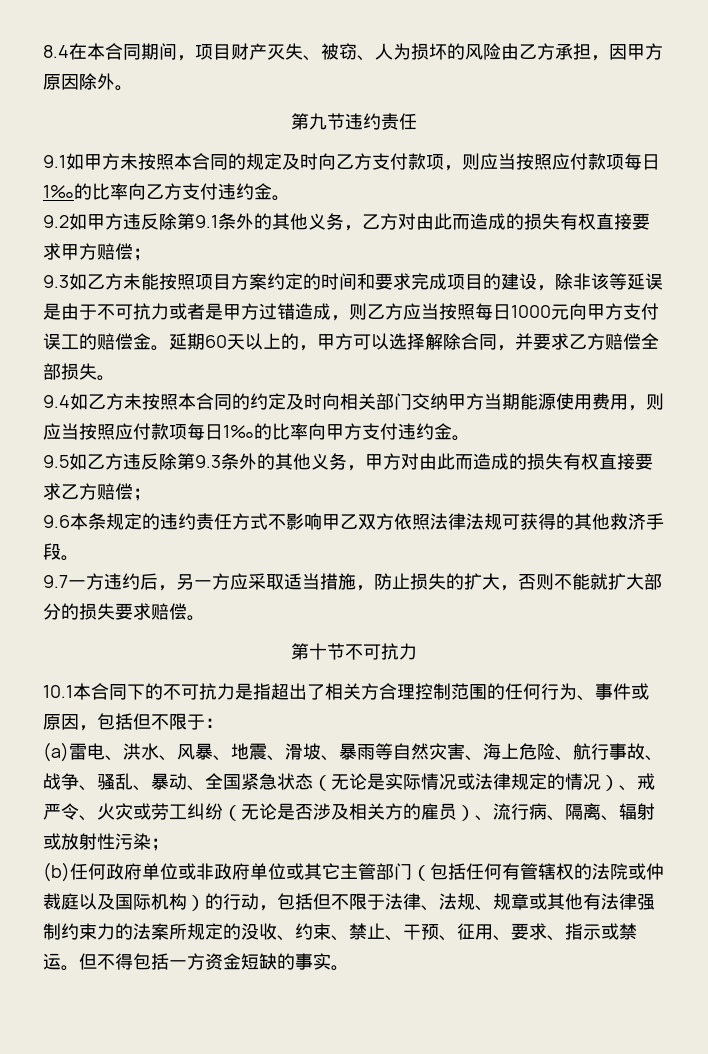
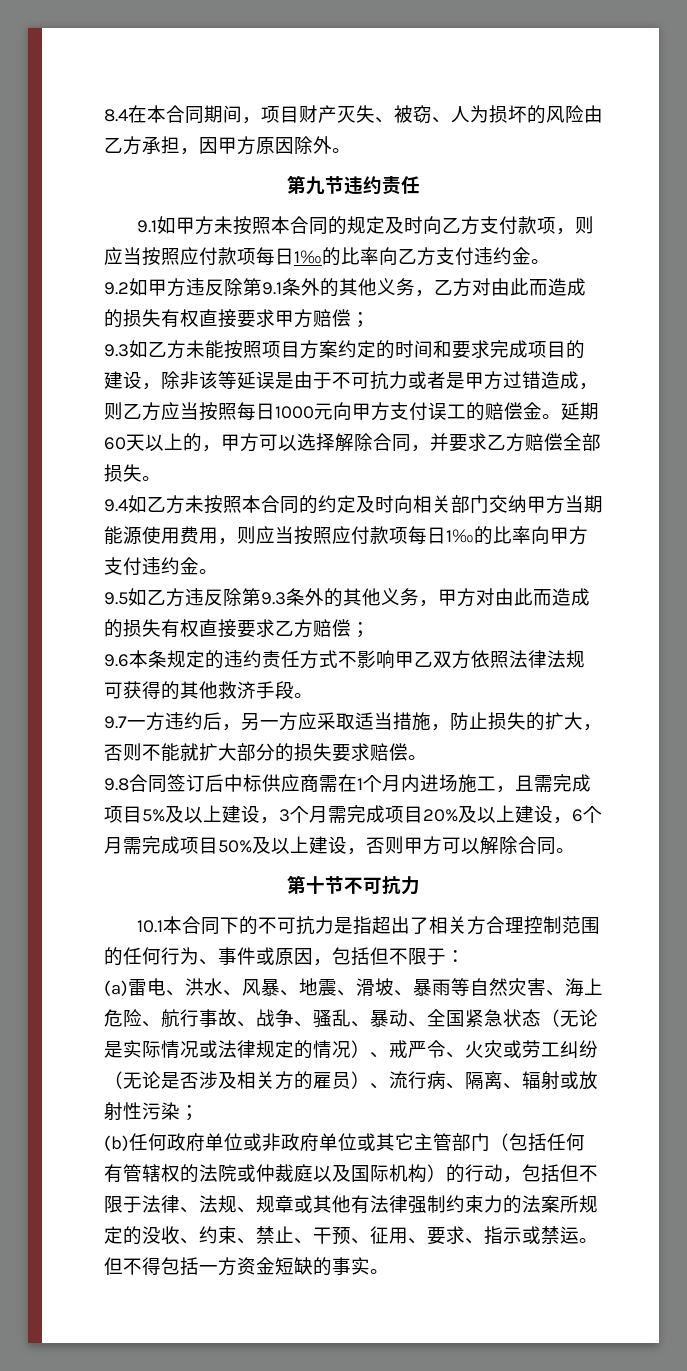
(205, 618) none -> [104,774,591,793] [104,805,602,824] [104,836,575,855] // 9.8合同签订后中标供应商需在1个月内进场施工，且需完成项目5%及以上建设，3个月需完成项目20%及以上建设，6个月需完成项目50%及以上建设，否则甲方可以解除合同。

